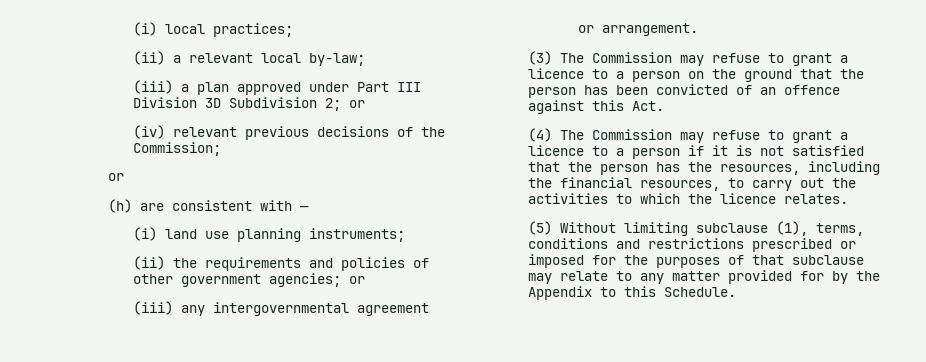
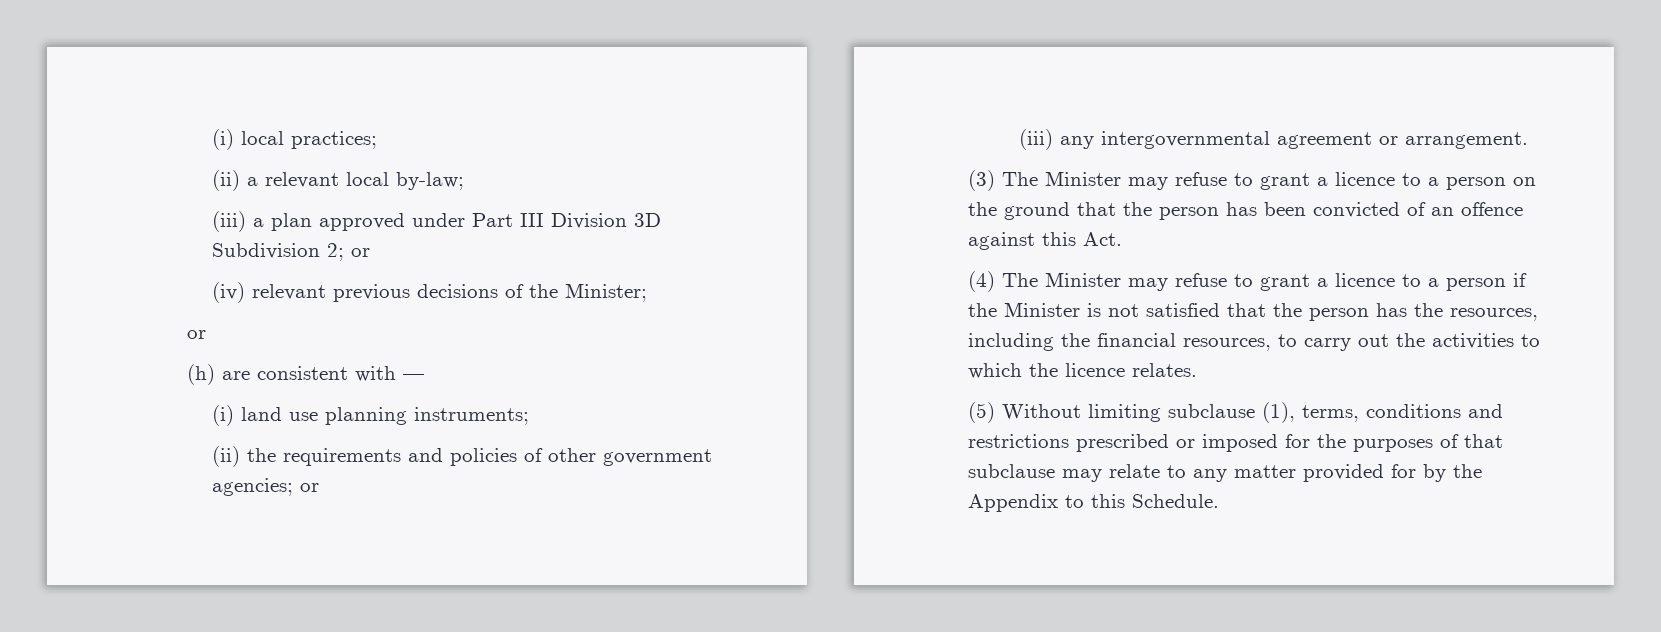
[132,142,221,156] Commission; -> [565,283,648,302] Minister;
[592,52,673,63] Commission -> [1044,171,1121,186] Minister
[592,129,673,140] Commission -> [1044,272,1121,287] Minister
[712,145,729,156] it -> [967,302,1080,317] the Minister

